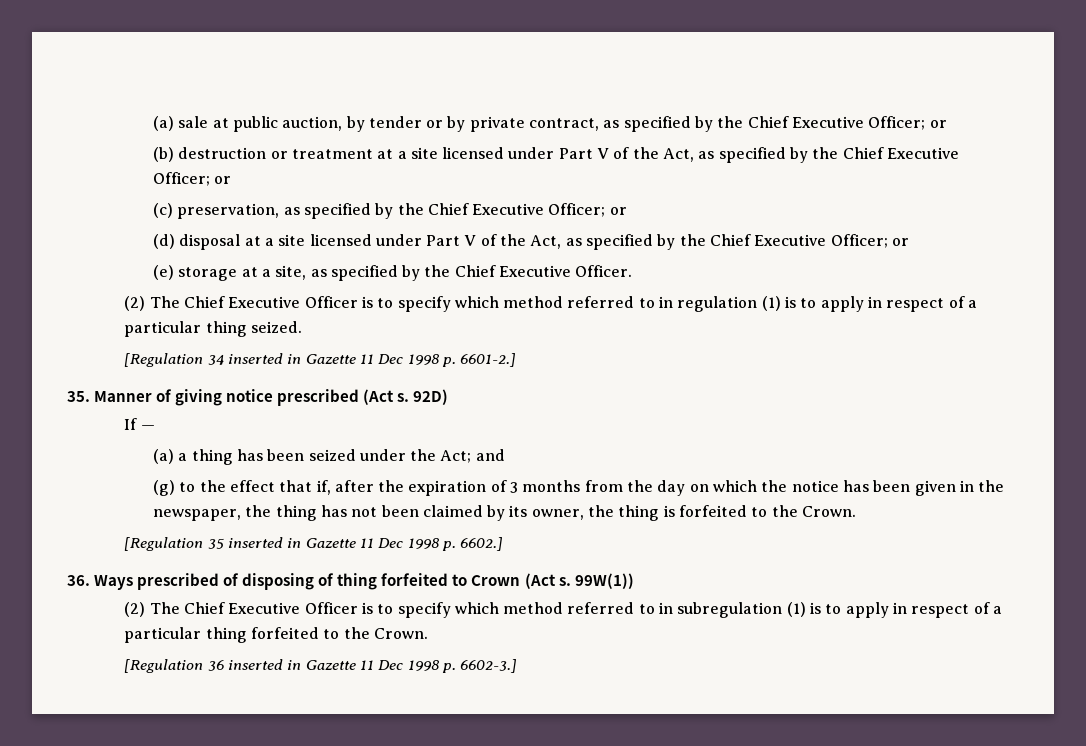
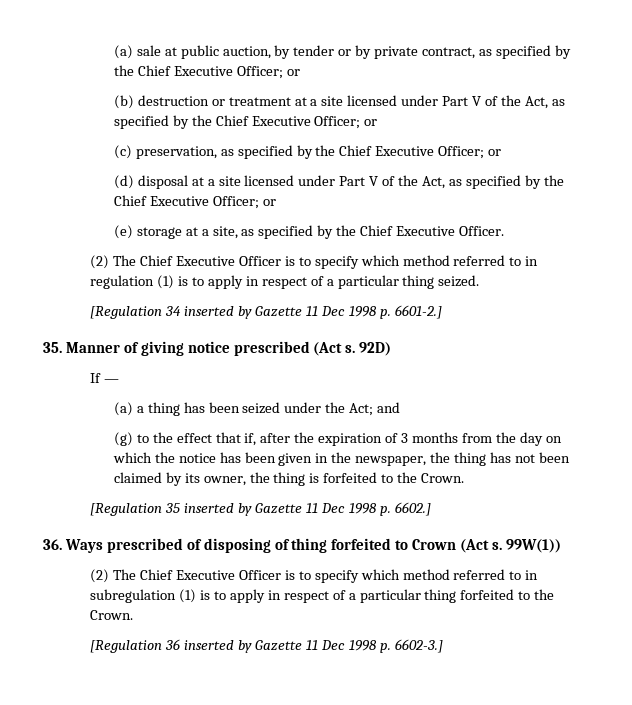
[287,354,302,364] in -> [238,306,253,319] by
[287,538,302,548] in -> [238,503,253,516] by
[287,660,302,670] in -> [238,640,253,653] by

